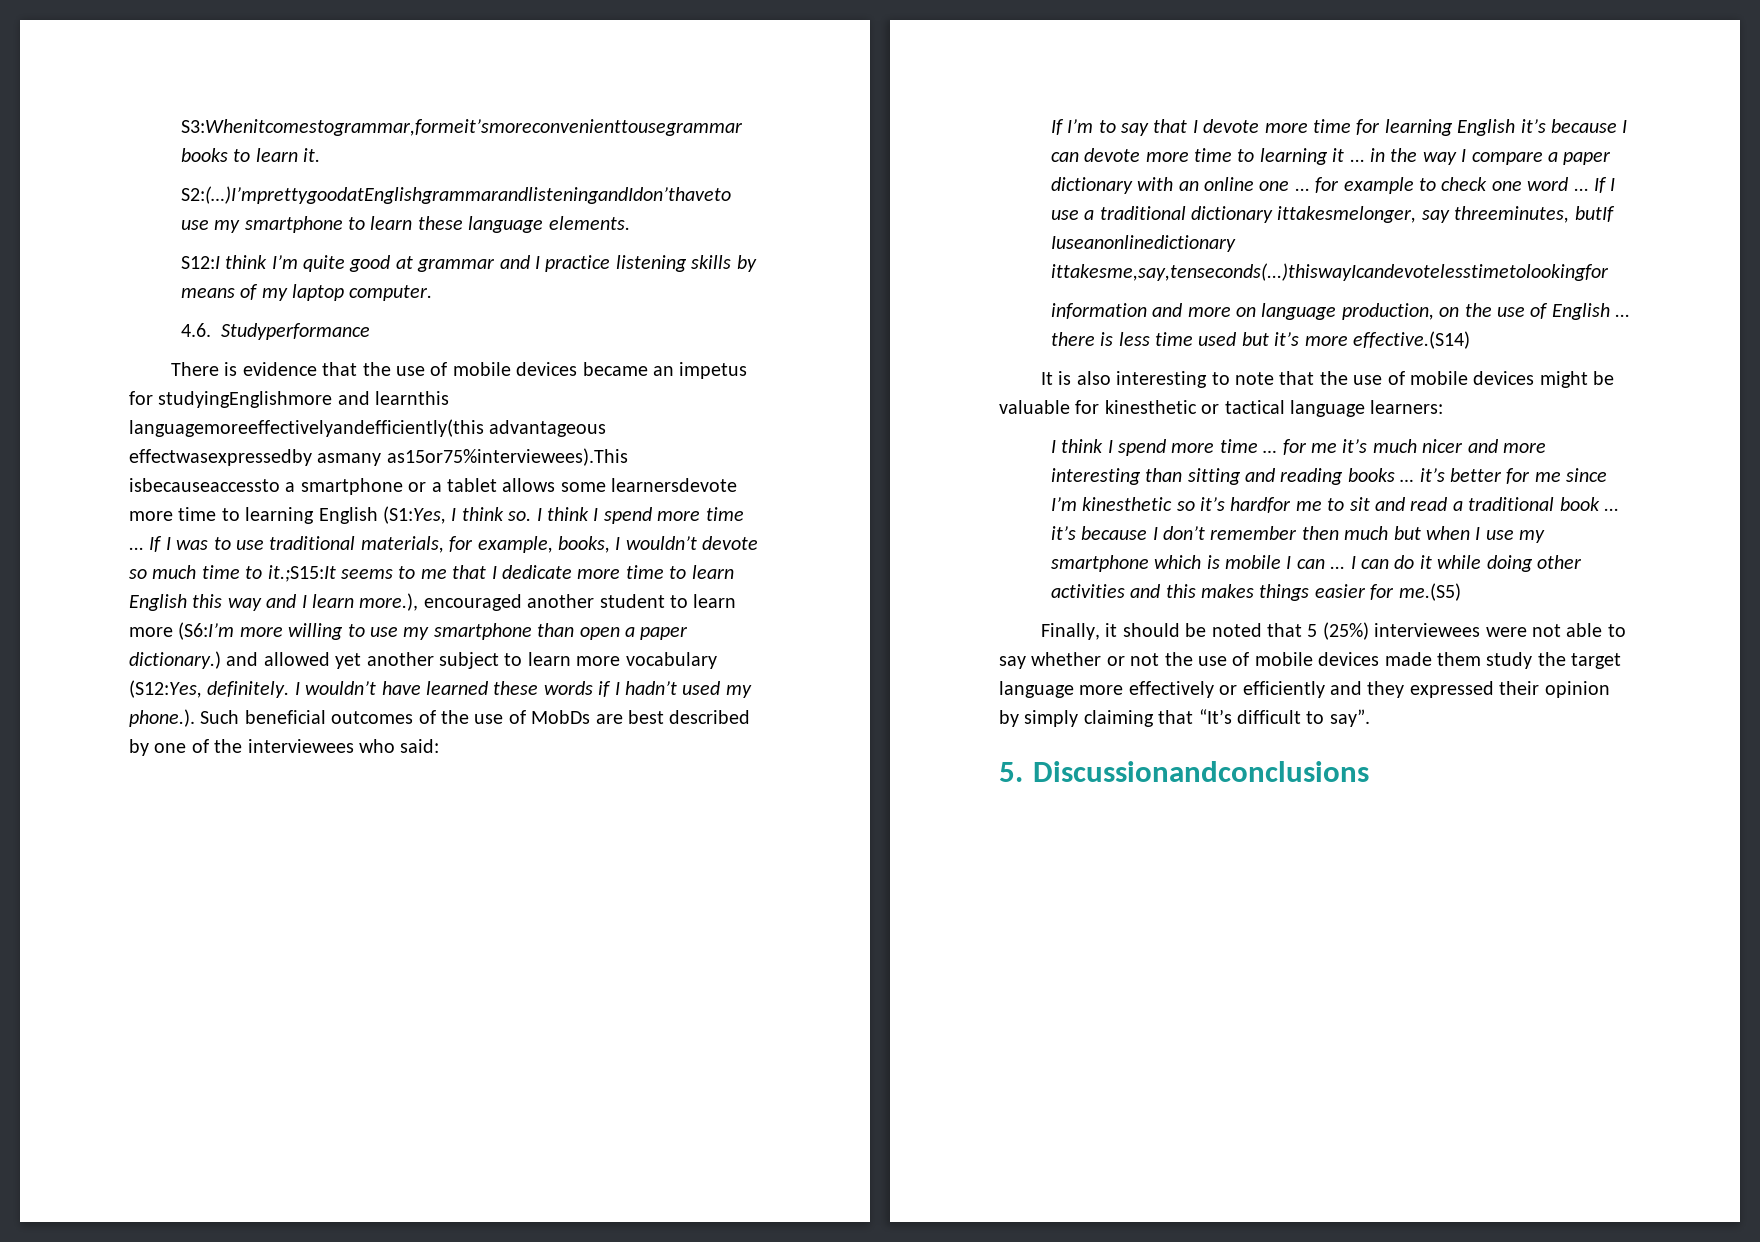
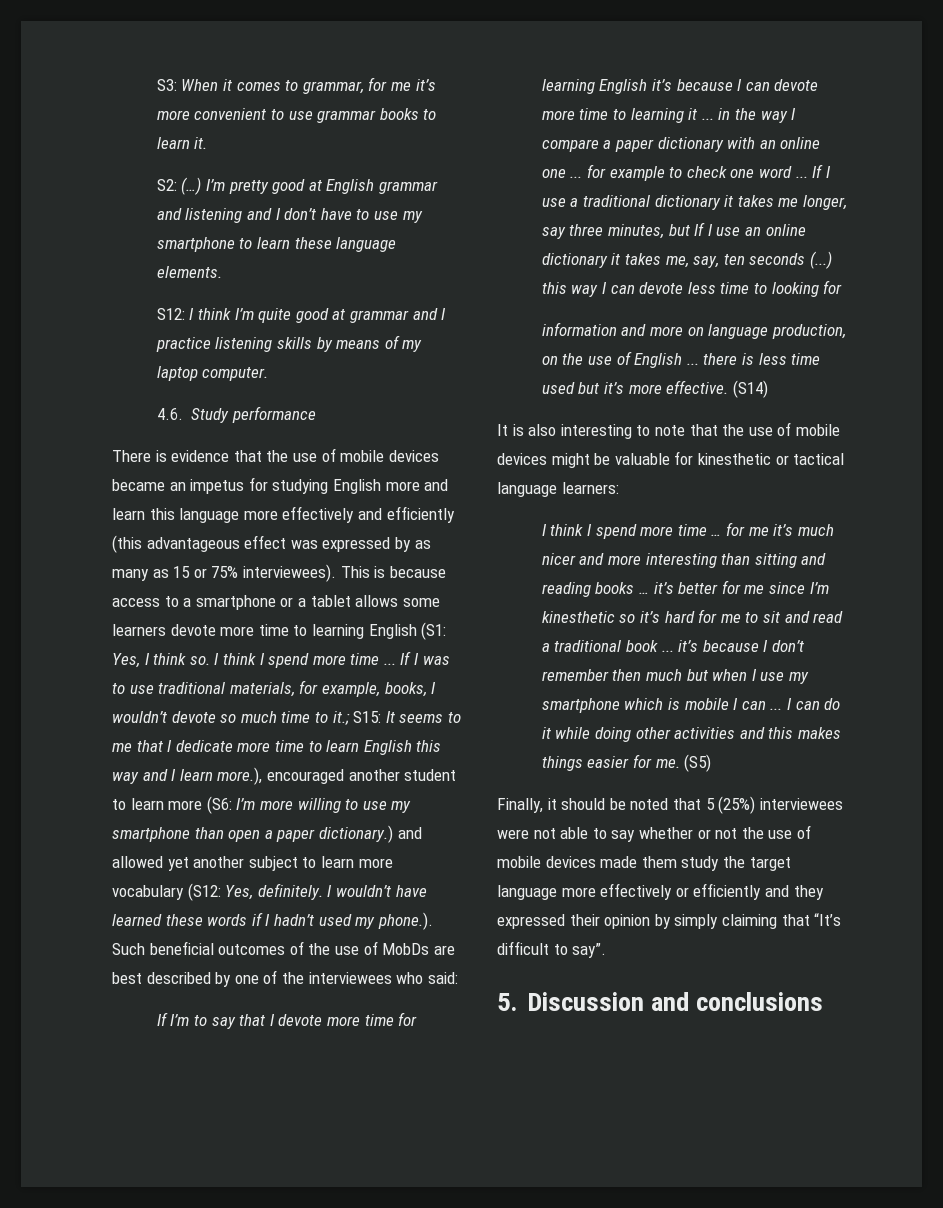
[180,119,743,136] [180,148,320,162] [180,186,731,204] S3:Whenitcomestogrammar,formeit’smoreconvenienttousegrammar books to learn it. // S2:(…)I’mprettygoodatEnglishgrammarandlisteningandIdon’thaveto -> [156,77,436,94] [156,108,437,123] [156,137,208,149] [156,177,438,195] [156,208,370,223] S3: When it comes to grammar, for me it’s more convenient to use grammar books to learn it. // S2: (…) I’m pretty good at English grammar and listening and I don’t have to
[180,256,220,269] S12:I -> [156,308,195,320] S12: I
[220,323,370,340] Studyperformance -> [191,406,316,423] Study performance
[158,391,450,408] [129,419,607,437] [129,448,628,466] [129,478,280,492] studyingEnglishmore and learnthis languagemoreeffectivelyandefficiently(this advantageous effectwasexpressedby asmany as15or75%interviewees).This isbecauseaccessto -> [272,479,449,494] [112,506,455,523] [112,535,431,553] [112,564,446,582] [112,596,179,607] studying English more and learn this language more effectively and efficiently (this advantageous effect was expressed by as many as 15 or 75% interviewees). This is because access to
[611,478,738,492] learnersdevote -> [112,624,216,636] learners devote
[383,506,446,524] (S1:Yes, -> [421,622,447,640] [112,653,140,668] (S1: Yes,
[267,565,336,582] it.;S15:It -> [332,711,395,725] it.; S15: It
[178,622,235,640] (S6:I’m -> [206,796,256,814] (S6: I’m
[129,680,202,698] (S12:Yes, -> [187,883,254,901] (S12: Yes,
[1277,206,1615,223] [1050,235,1236,252] [1050,263,1609,281] ittakesmelonger, say threeminutes, butIf Iuseanonlinedictionary ittakesme,say,tenseconds(...)thiswayIcandevotelesstimetolookingfor -> [724,195,847,210] [541,222,806,239] [541,251,832,269] [541,280,843,297] it takes me longer, say three minutes, but If I use an online dictionary it takes me, say, ten seconds (...) this way I can devote less time to looking for
[1352,331,1470,349] effective.(S14) -> [666,380,768,398] effective. (S14)
[1230,497,1292,513] hardfor -> [664,609,718,623] hard for
[1398,583,1461,601] me.(S5) -> [655,754,712,772] me. (S5)
[1033,761,1369,782] Discussionandconclusions -> [526,992,823,1011] Discussion and conclusions

